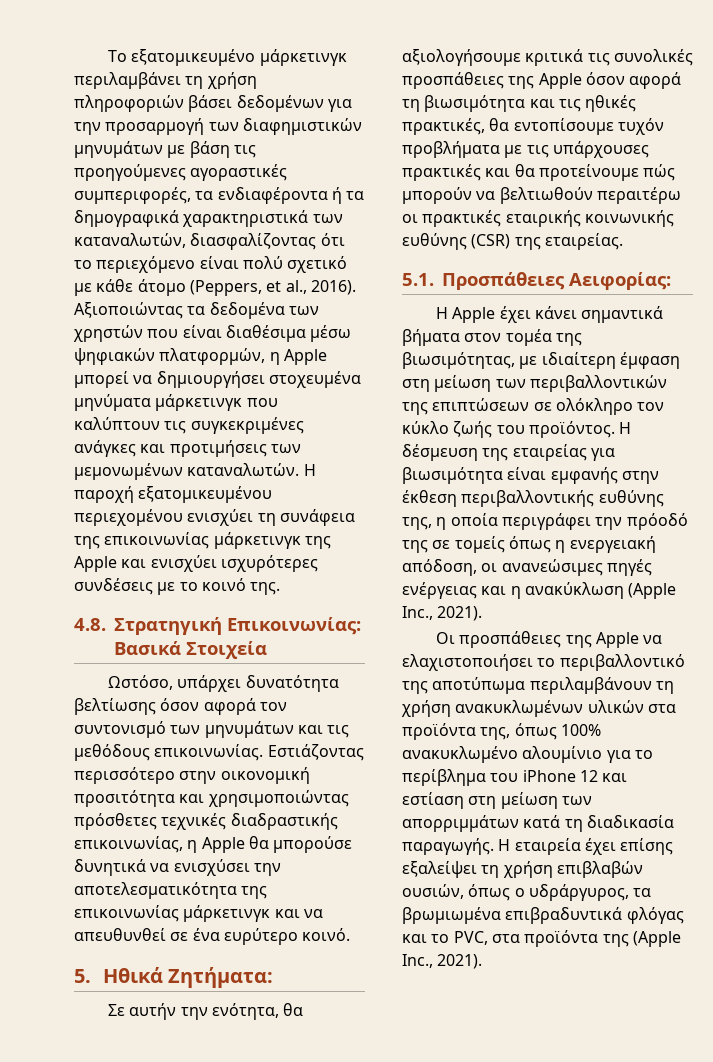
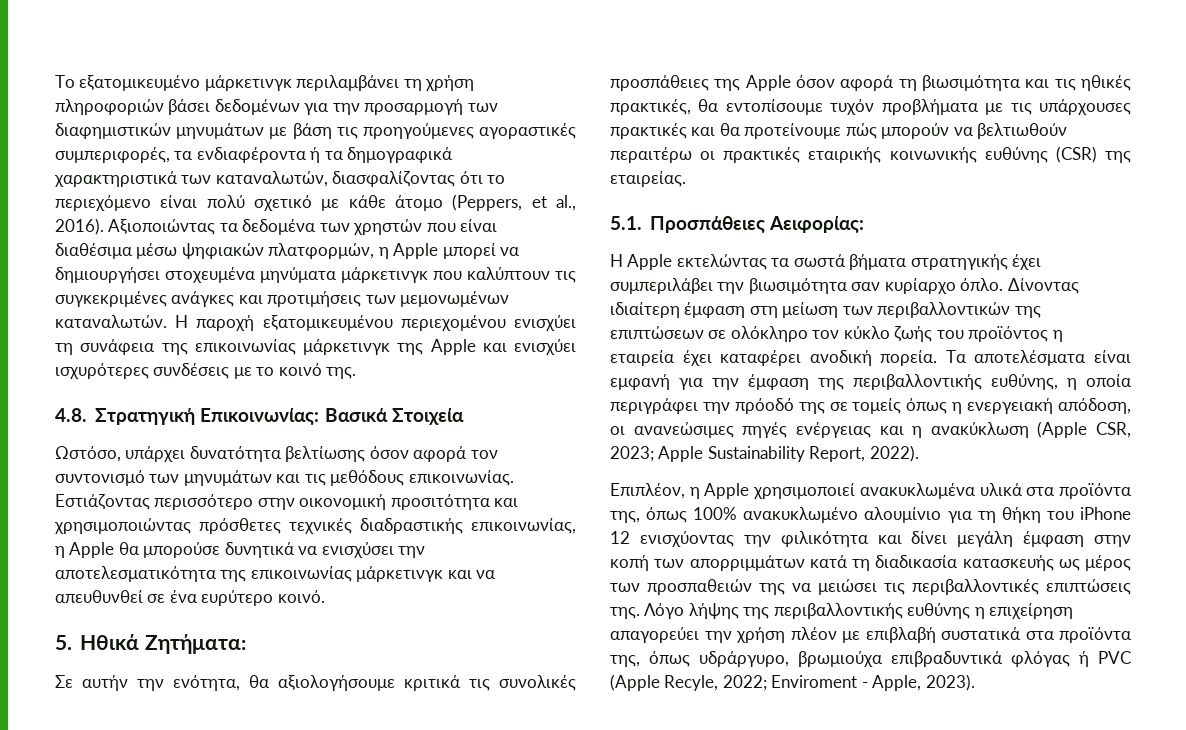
[499,306,664,323] [402,329,582,346] [402,352,538,369] έχει κάνει σημαντικά βήματα στον τομέα της βιωσιμότητας, με -> [676,254,1042,270] [610,278,1079,294] εκτελώντας τα σωστά βήματα στρατηγικής έχει συμπεριλάβει την βιωσιμότητα σαν κυρίαρχο όπλο. Δίνοντας
[528,421,632,438] [402,444,615,461] [402,467,659,484] [402,490,664,507] [402,517,432,530] προϊόντος. Η δέσμευση της εταιρείας για βιωσιμότητα είναι εμφανής στην έκθεση περιβαλλοντικής ευθύνης της, -> [968,326,1063,342] [610,350,1131,366] [610,374,1058,390] προϊόντος η εταιρεία έχει καταφέρει ανοδική πορεία. Τα αποτελέσματα είναι εμφανή για την έμφαση της περιβαλλοντικής ευθύνης,
[402,606,483,621] [436,631,663,648] [402,654,685,671] [402,677,674,694] [401,700,644,717] Inc., 2021). // Οι προσπάθειες της Apple να ελαχιστοποιήσει το περιβαλλοντικό της αποτύπωμα περιλαμβάνουν τη χρήση ανακυκλωμένων υλικών -> [1096,422,1131,438] [610,445,919,462] [610,483,1022,499] CSR, 2023; Apple Sustainability Report, 2022). // Επιπλέον, η Apple χρησιμοποιεί ανακυκλωμένα υλικά
[634,750,653,759] [402,769,486,786] το περίβλημα -> [977,507,1041,523] τη θήκη
[602,773,628,782] [402,792,558,809] και εστίαση στη μείωση -> [639,531,1131,547] [610,555,649,571] ενισχύοντας την φιλικότητα και δίνει μεγάλη έμφαση στην κοπή
[402,838,674,855] [402,861,643,878] [402,884,652,901] [402,907,684,924] [402,930,681,947] [402,954,483,969] παραγωγής. Η εταιρεία έχει επίσης εξαλείψει τη χρήση επιβλαβών ουσιών, όπως ο υδράργυρος, τα βρωμιωμένα επιβραδυντικά φλόγας και το PVC, στα προϊόντα της (Apple Inc., 2021). -> [962,555,1131,571] [610,579,1131,595] [610,603,1074,619] [610,627,1131,643] [610,651,1131,667] [610,674,975,691] κατασκευής ως μέρος των προσπαθειών της να μειώσει τις περιβαλλοντικές επιπτώσεις της. Λόγο λήψης της περιβαλλοντικής ευθύνης η επιχείρηση απαγορεύει την χρήση πλέον με επιβλαβή συστατικά στα προϊόντα της, όπως υδράργυρο, βρωμιούχα επιβραδυντικά φλόγας ή PVC (Apple Recyle, 2022; Enviroment - Apple, 2023).

